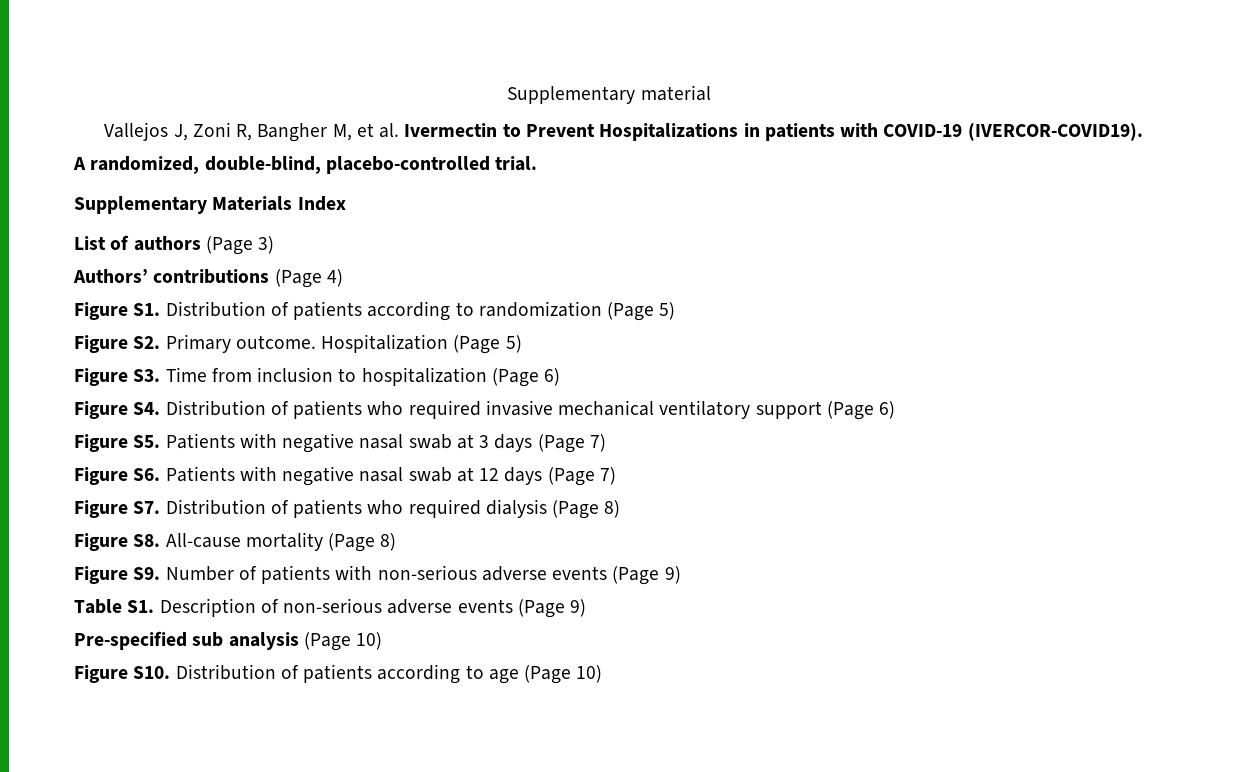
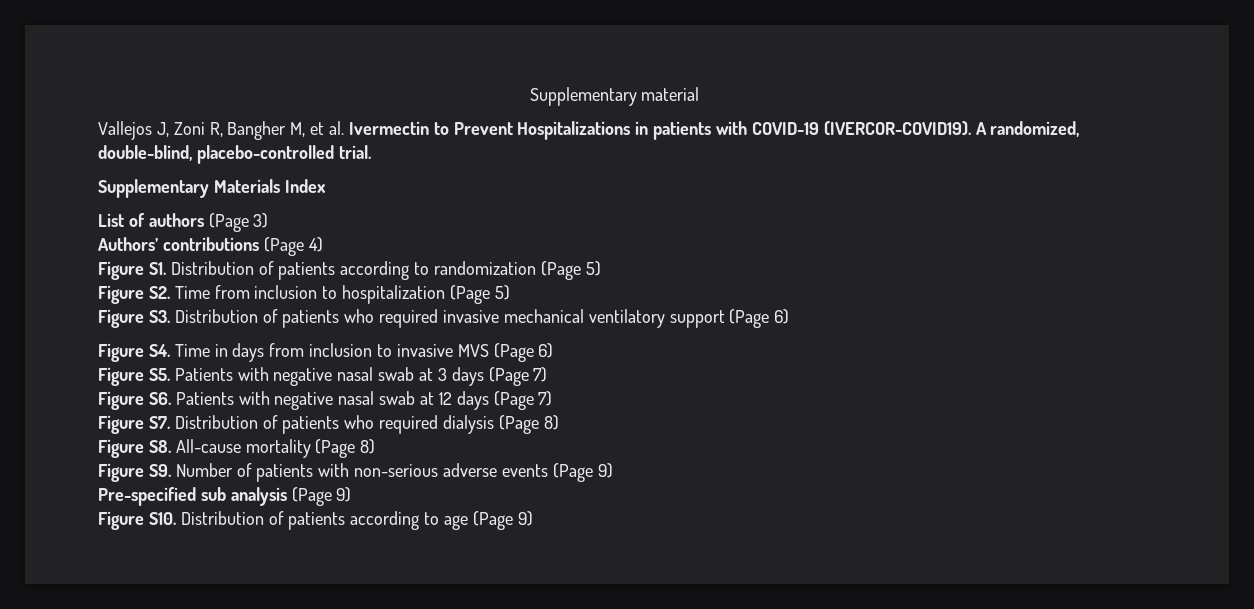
[165,334,522,354] [74,368,161,386] Primary outcome. Hospitalization (Page 5) // Figure S3. -> (170, 292) none
[544,368,561,386] [74,401,161,419] 6) // Figure S4. -> [494,285,510,300] [98,309,170,328] 5) // Figure S3.
(896, 410) none -> [98,343,554,362] // Figure S4. Time in days from inclusion to invasive MVS (Page 6)
[74,598,587,618] // Table S1. Description of non-serious adverse events (Page 9) -> (613, 470) none
[356,632,383,650] 10) -> [336,487,352,502] 9)
[576,665,603,683] 10) -> [517,511,533,526] 9)

